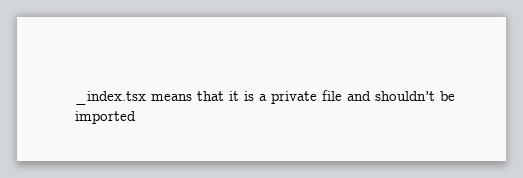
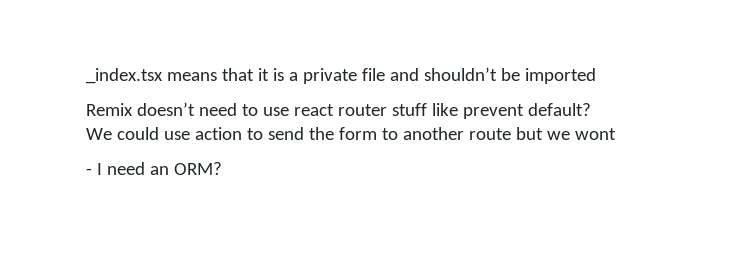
(136, 117) none -> [86,102,591,119] [86,127,616,140] [86,162,222,175] // Remix doesn’t need to use react router stuff like prevent default? // We could use action to send the form to another route but we wont // - I need an ORM?

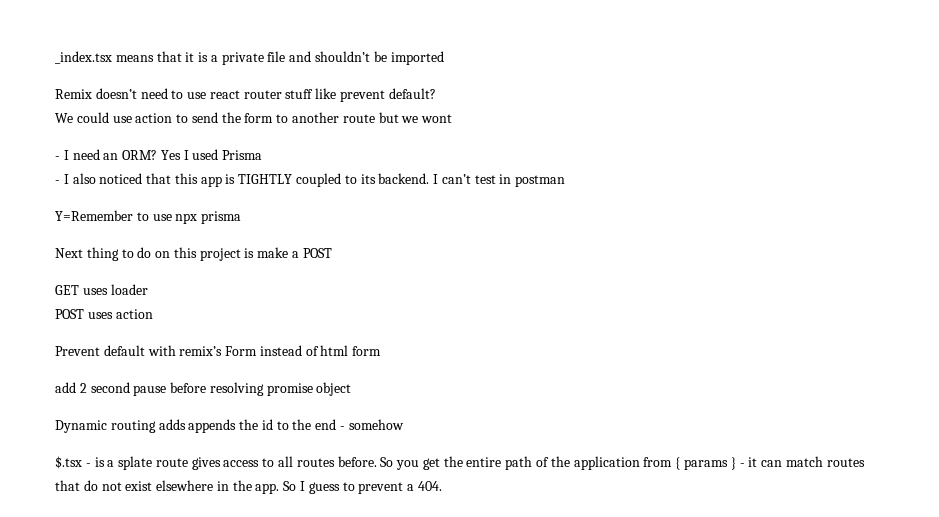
(222, 168) none -> [160,149,263,160] [55,173,566,187] [55,210,242,224] [55,247,332,261] [55,284,148,295] [55,309,153,319] [55,345,382,356] [55,382,352,396] [55,419,404,433] [55,456,865,470] [55,480,442,494] Yes I used Prisma // - I also noticed that this app is TIGHTLY coupled to its backend. I can’t test in postman // Y=Remember to use npx prisma // Next thing to do on this project is make a POST // GET uses loader // POST uses action // Prevent default with remix’s Form instead of html form // add 2 second pause before resolving promise object // Dynamic routing adds appends the id to the end - somehow // $.tsx - is a splate route gives access to all routes before. So you get the entire path of the application from { params } - it can match routes that do not exist elsewhere in the app. So I guess to prevent a 404.

